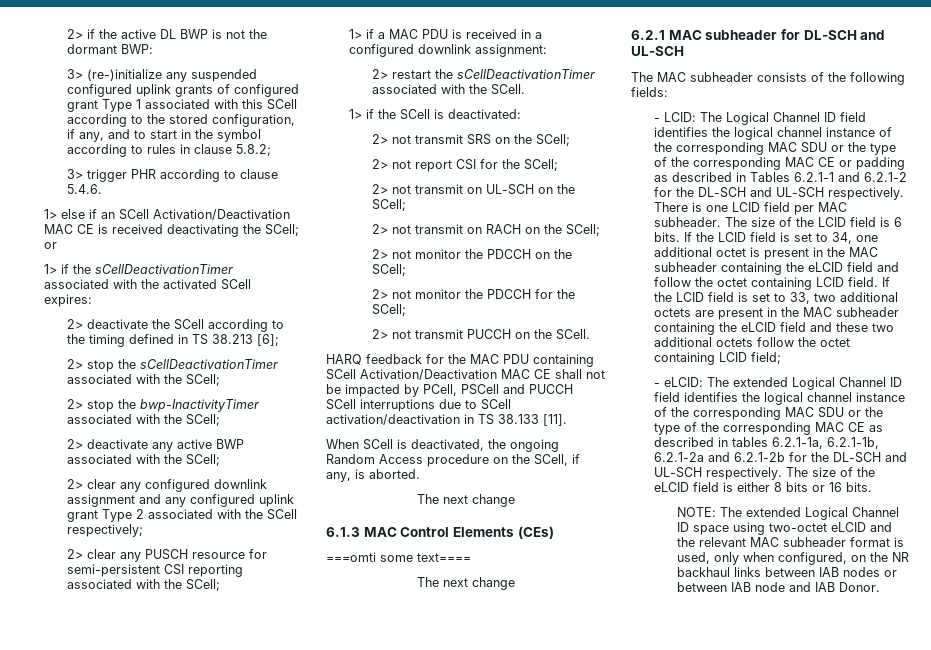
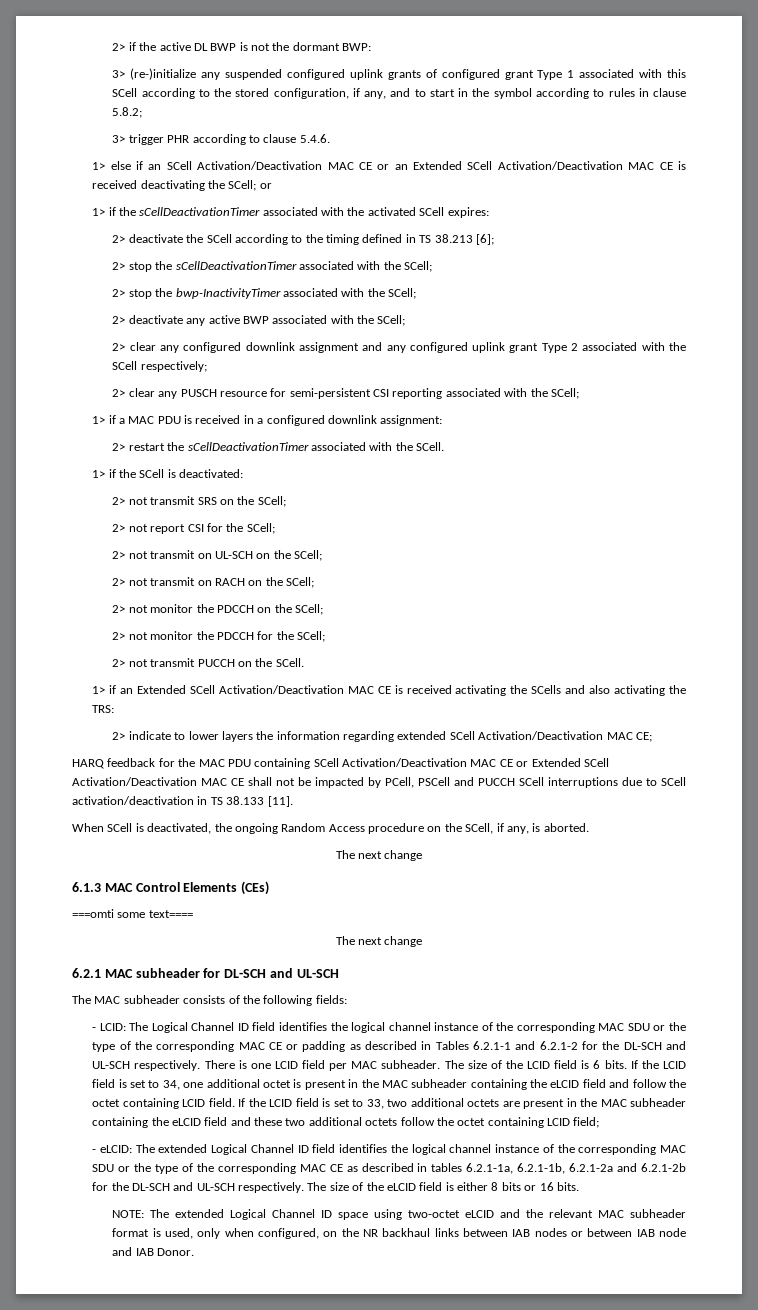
(94, 229) none -> [377,161,673,170] or an Extended SCell Activation/Deactivation MAC CE
(590, 334) none -> [92,685,687,696] [92,705,115,713] [112,731,652,742] // 1> if an Extended SCell Activation/Deactivation MAC CE is received activating the SCells and also activating the TRS: // 2> indicate to lower layers the information regarding extended SCell Activation/Deactivation MAC CE;
(551, 374) none -> [516,758,609,767] [72,777,244,786] or Extended SCell Activation/Deactivation MAC CE

